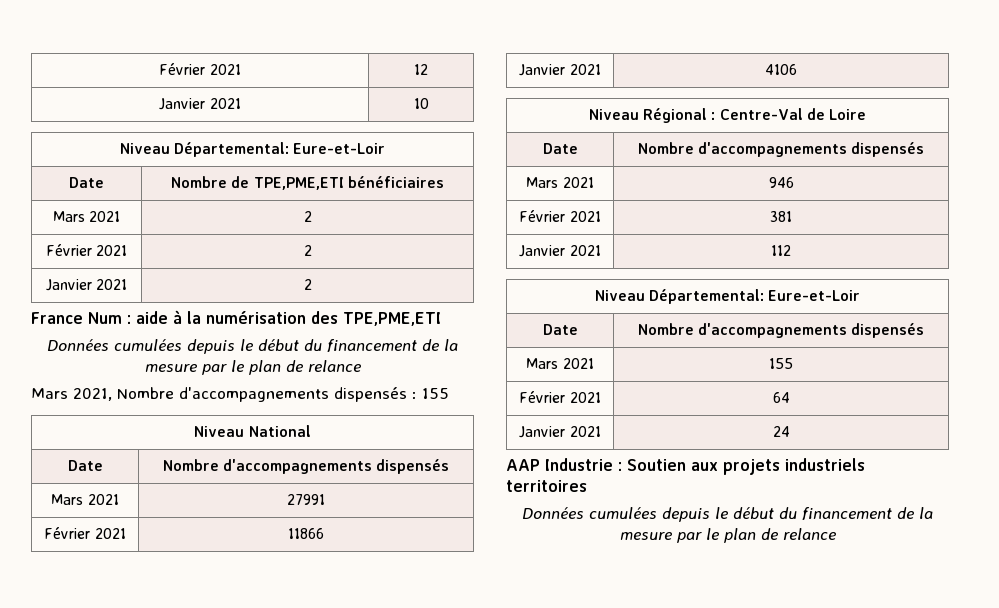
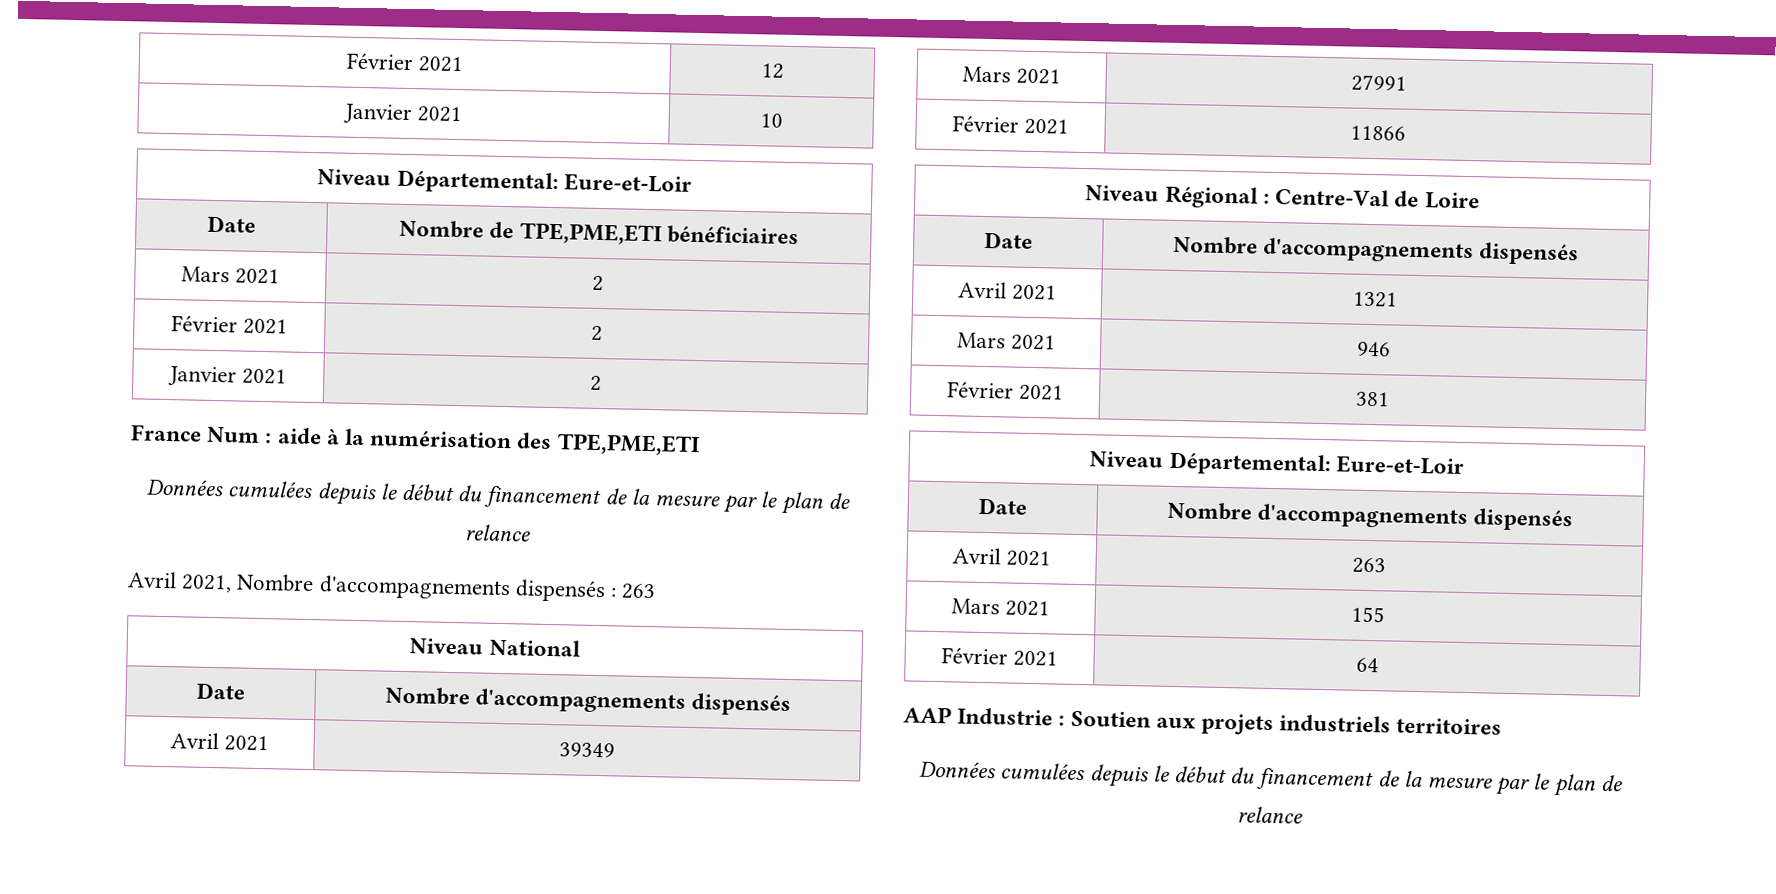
[31,388,68,399] Mars -> [127,571,177,589] Avril
[422,388,449,399] 155 -> [621,583,657,600] 263
(450, 466) none -> [169,732,270,752] [559,742,615,758] // Avril 2021 | 39349
[519,64,601,76] [765,64,797,75] // Janvier 2021 | 4106 -> (1406, 133) none
(925, 149) none -> [957,281,1058,301] [1352,291,1398,308] // Avril 2021 | 1321
[519,245,601,257] [771,245,791,256] // Janvier 2021 | 112 -> (1390, 399) none
(925, 330) none -> [951,547,1052,567] [1352,557,1386,574] // Avril 2021 | 263
[519,426,601,438] [772,426,790,437] // Janvier 2021 | 24 -> (1379, 665) none

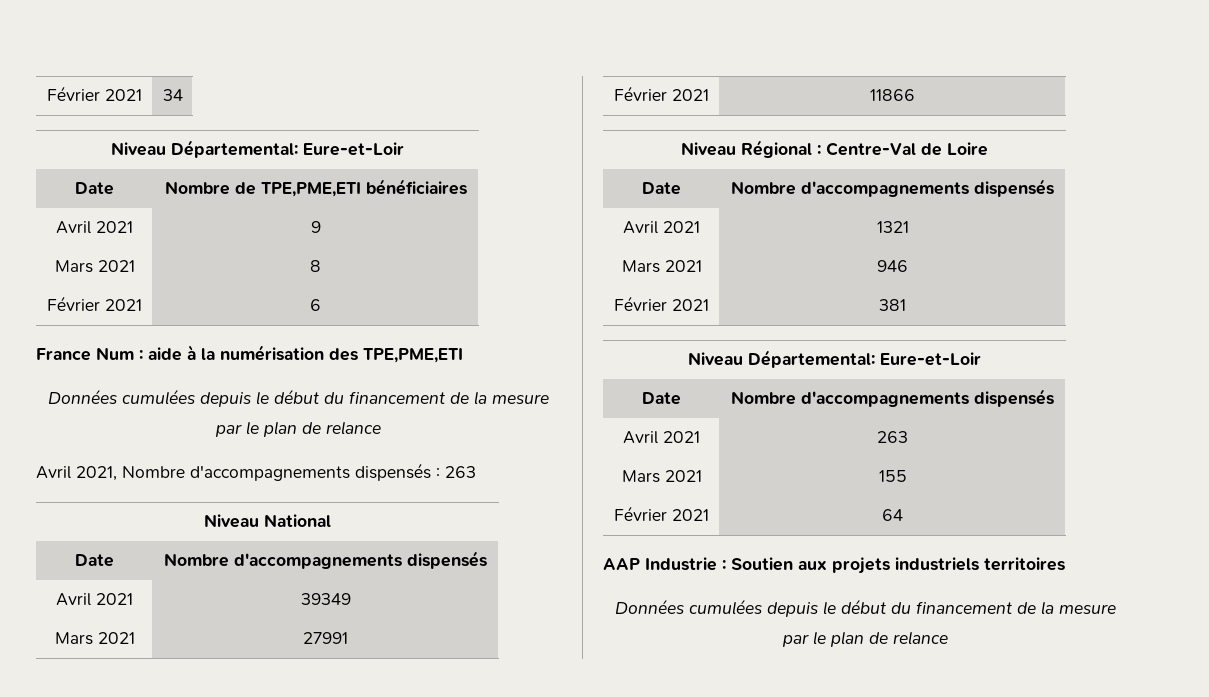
[345,52,465,73] [760,63,784,79] [342,103,463,125] [759,113,783,128] Février 2021 | 12 // Janvier 2021 | 10 -> [47,86,142,101] [162,89,183,101] Février 2021 | 34
[180,266,281,285] [592,275,604,292] [170,315,289,335] [591,325,603,342] [167,366,288,387] [590,375,602,392] // Mars 2021 | 2 // Février 2021 | 2 // Janvier 2021 | 2 -> [56,221,133,234] [310,221,321,233] [54,260,135,273] [310,260,321,272] [47,296,142,311] [310,299,321,311] // Avril 2021 | 9 // Mars 2021 | 8 // Février 2021 | 6

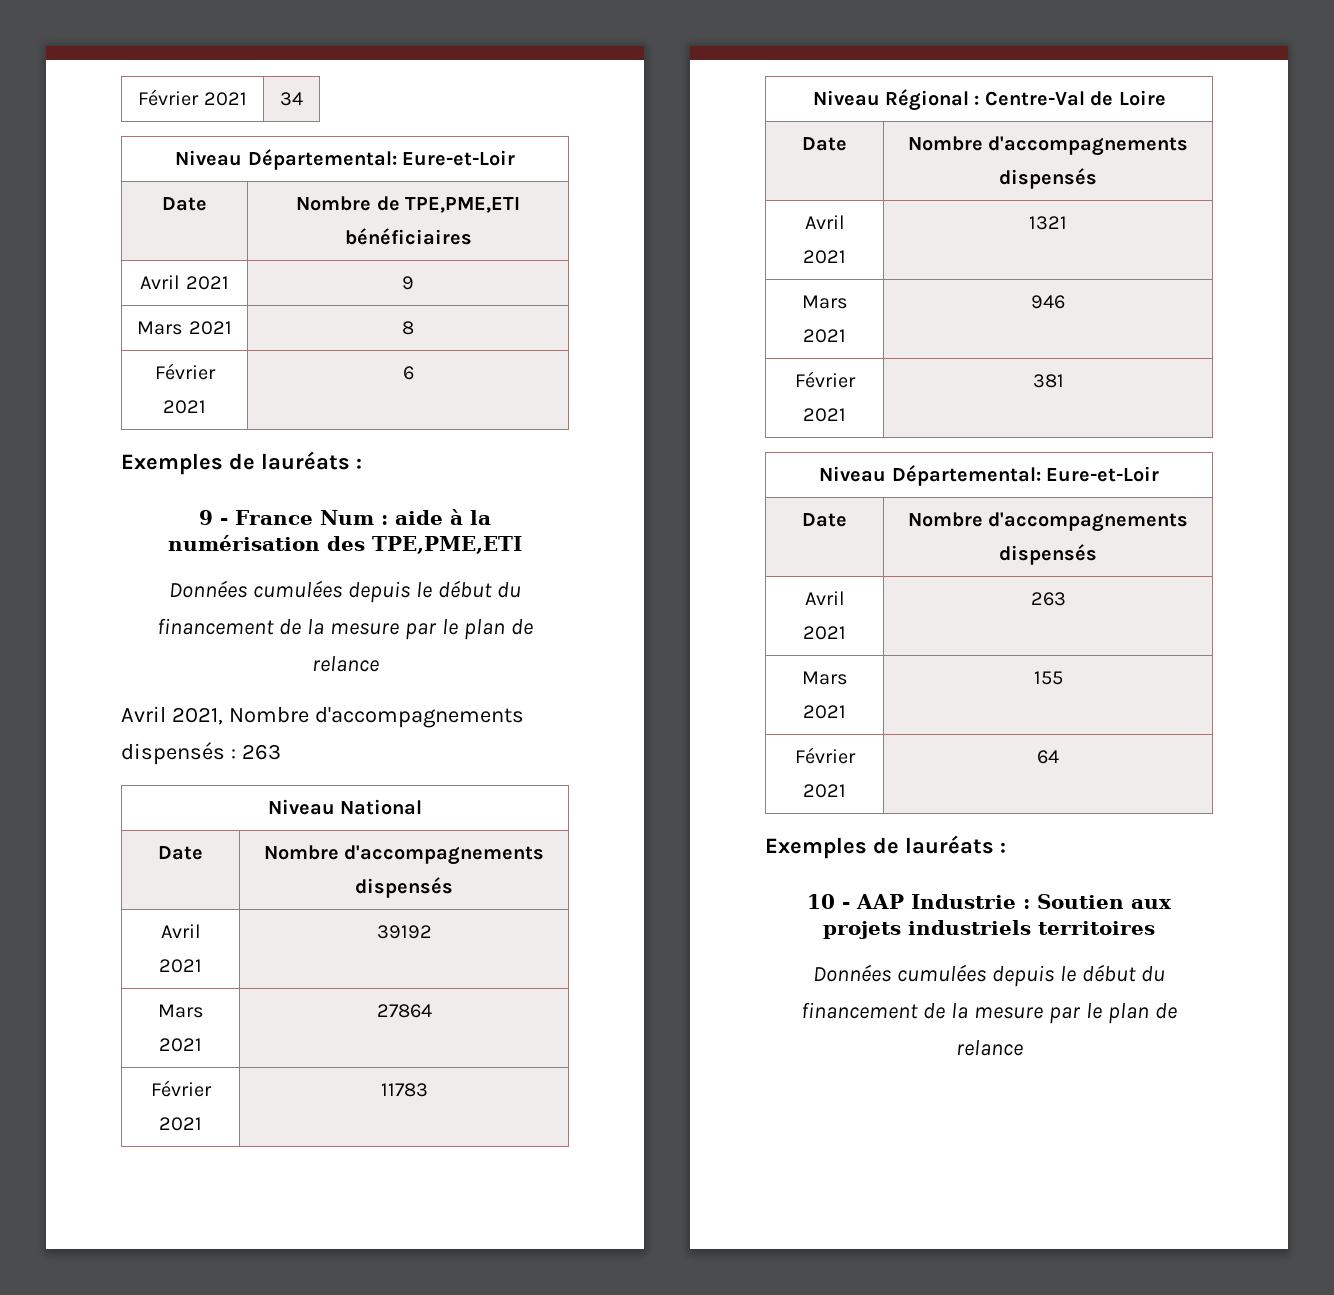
(321, 305) none -> [121,451,362,475] [199,510,228,525] Exemples de lauréats : // 9 -
[300,593,351,605] [54,632,135,645] [303,632,348,644] [614,86,709,101] [870,89,915,101] 39349 // Mars 2021 | 27991 // Février 2021 | 11866 -> [376,925,432,939] [157,1004,204,1018] [159,1038,202,1052] [376,1004,432,1018] [150,1080,212,1097] [159,1117,202,1131] [380,1083,428,1097] 39192 // Mars 2021 | 27864 // Février 2021 | 11783
(903, 515) none -> [765,835,1006,859] [807,894,850,909] Exemples de lauréats : // 10 -

